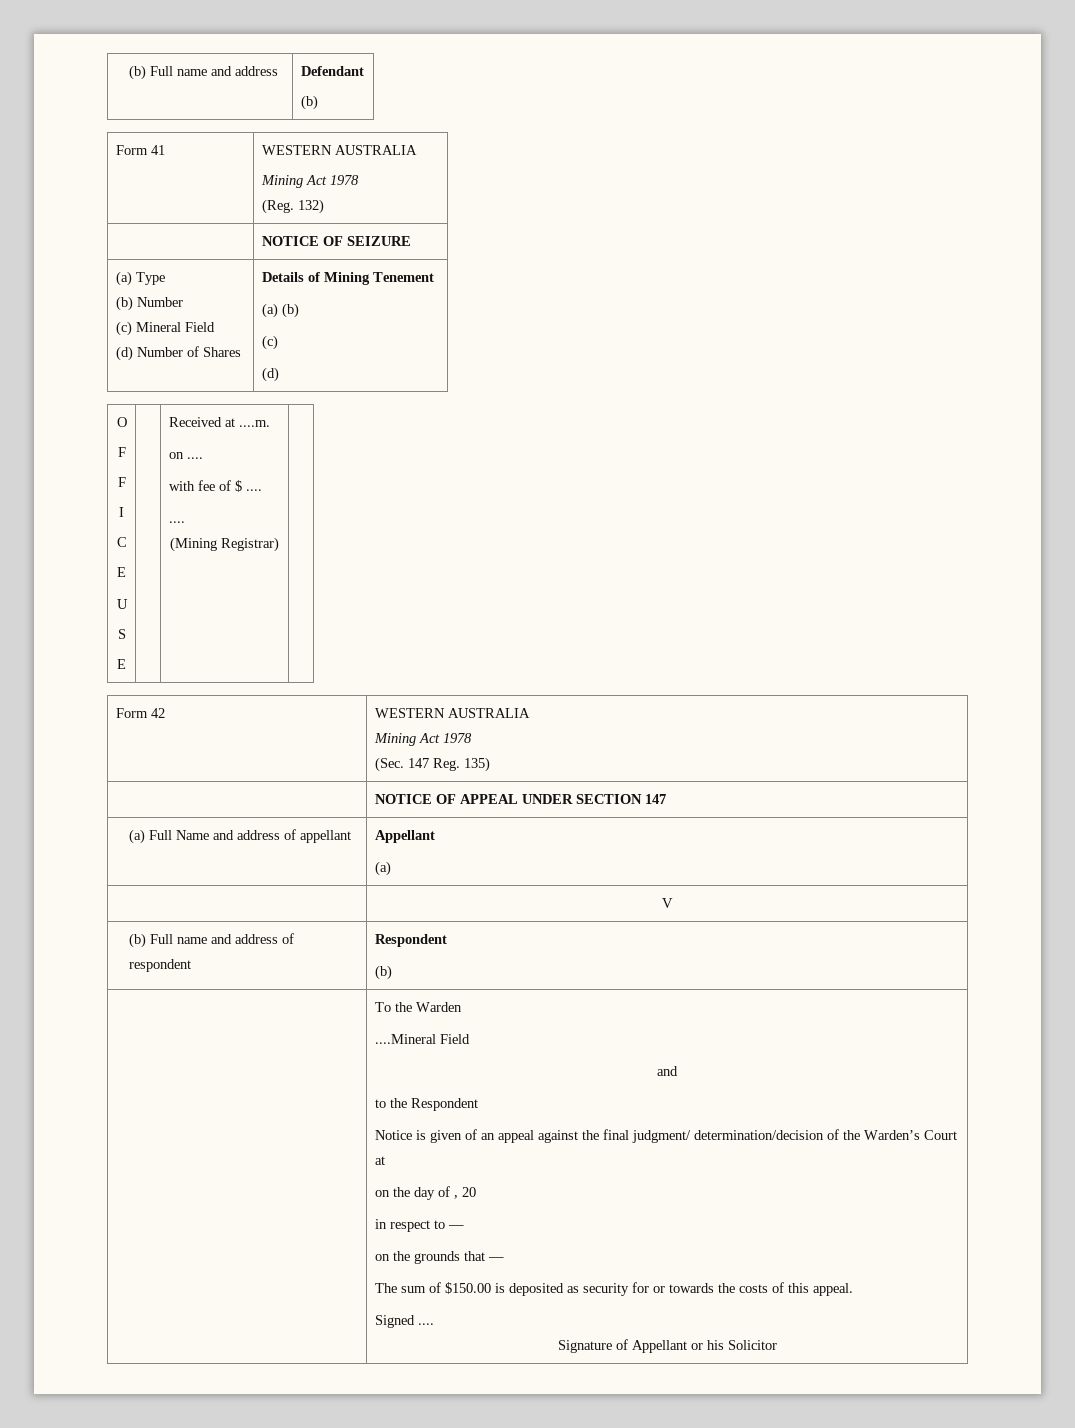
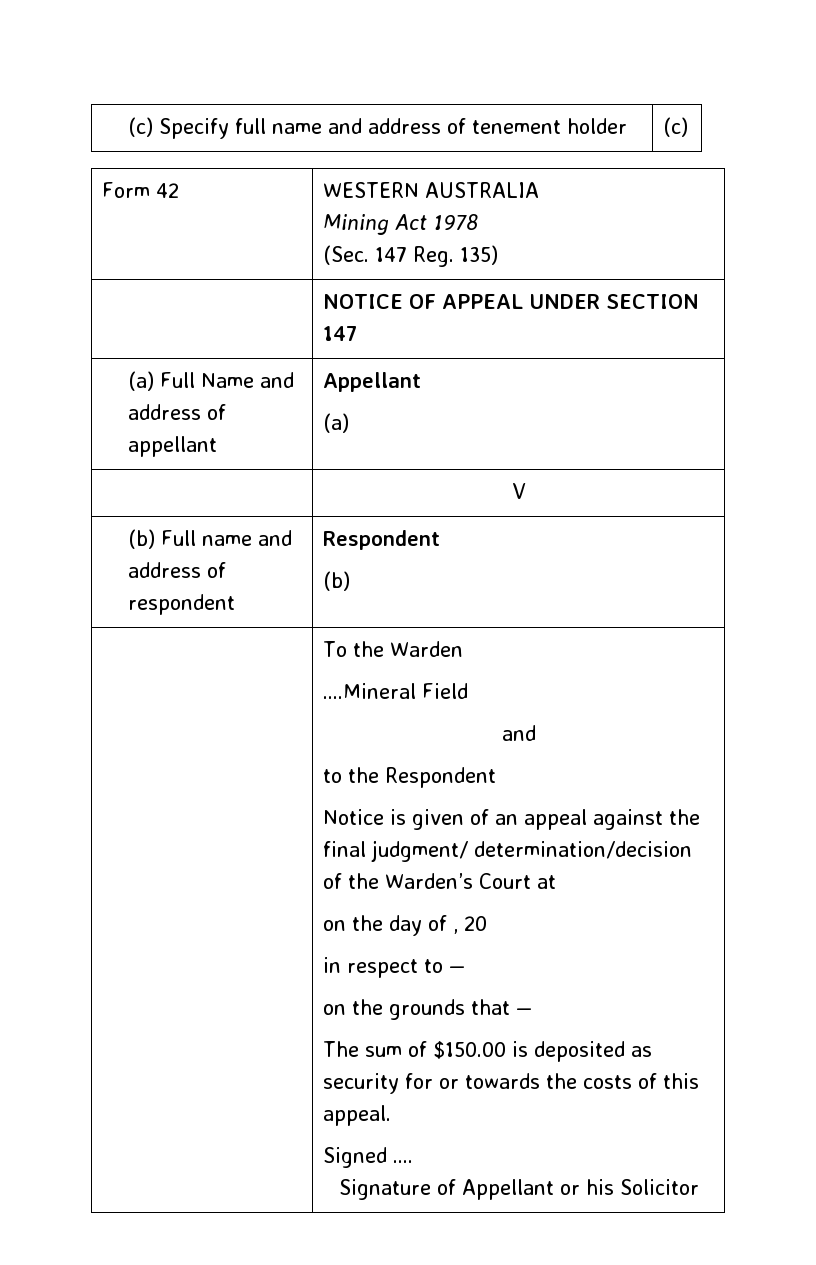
[129,65,279,80] [300,66,364,76] [300,95,318,110] [115,145,165,155] [261,145,417,155] [260,175,359,188] [261,199,324,214] [261,236,411,246] [115,271,165,286] [115,296,183,311] [115,321,215,336] [115,346,241,361] [261,272,434,285] [261,303,299,318] [261,335,278,350] [261,367,279,382] [116,417,127,427] [117,447,126,457] [117,477,126,487] [119,507,124,517] [116,537,127,547] [117,567,126,577] [116,599,128,609] [117,629,126,639] [117,659,126,669] [168,417,270,427] [168,452,203,459] [168,480,262,492] [168,521,185,523] [170,537,279,552] (b) Full name and address | Defendant // (b) // Form 41 | WESTERN AUSTRALIA // Mining Act 1978 // (Reg. 132) // | NOTICE OF SEIZURE // (a) Type // (b) Number // (c) Mineral Field // (d) Number of Shares | Details of Mining Tenement // (a) (b) // (c) // (d) // O // F // F // I // C // E // U // S // E | | Received at ....m. // on .... // with fee of $ .... // .... // (Mining Registrar) | -> [128,117,628,139] [663,117,689,137] (c) Specify full name and address of tenement holder | (c)

